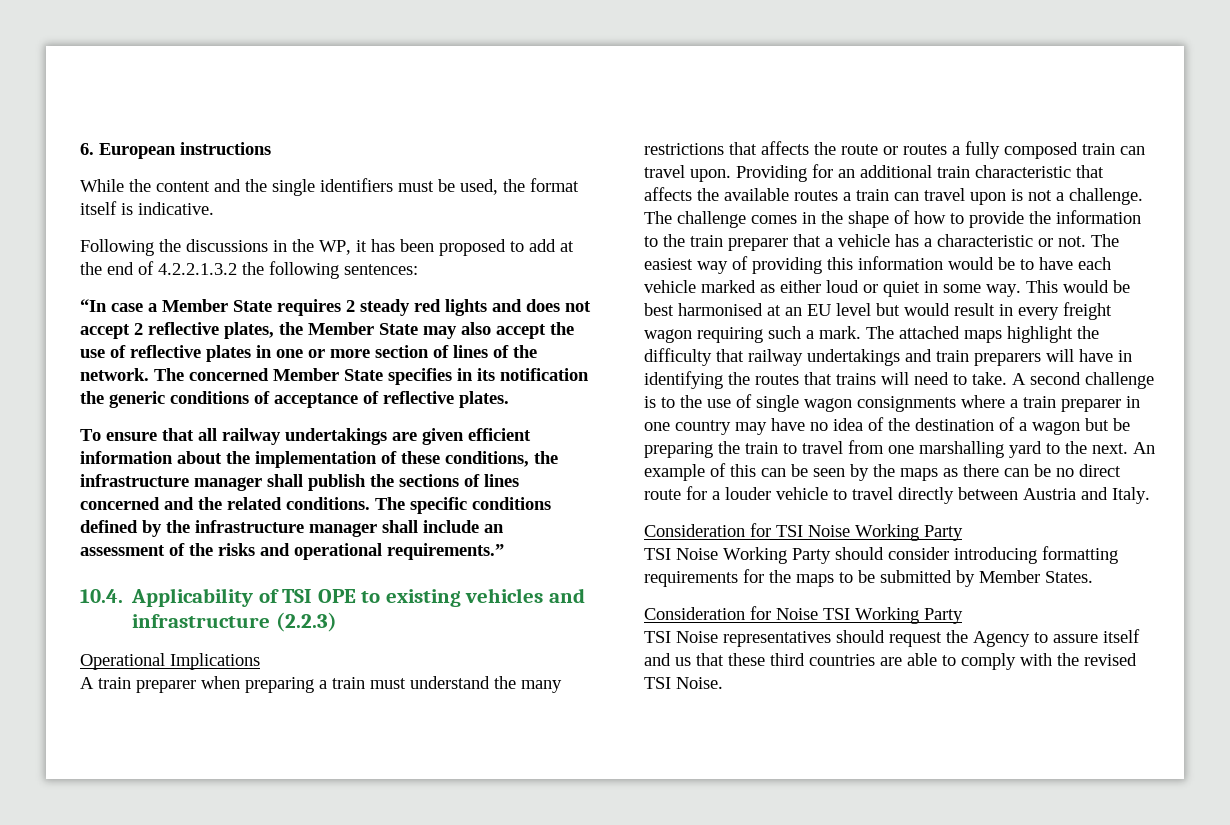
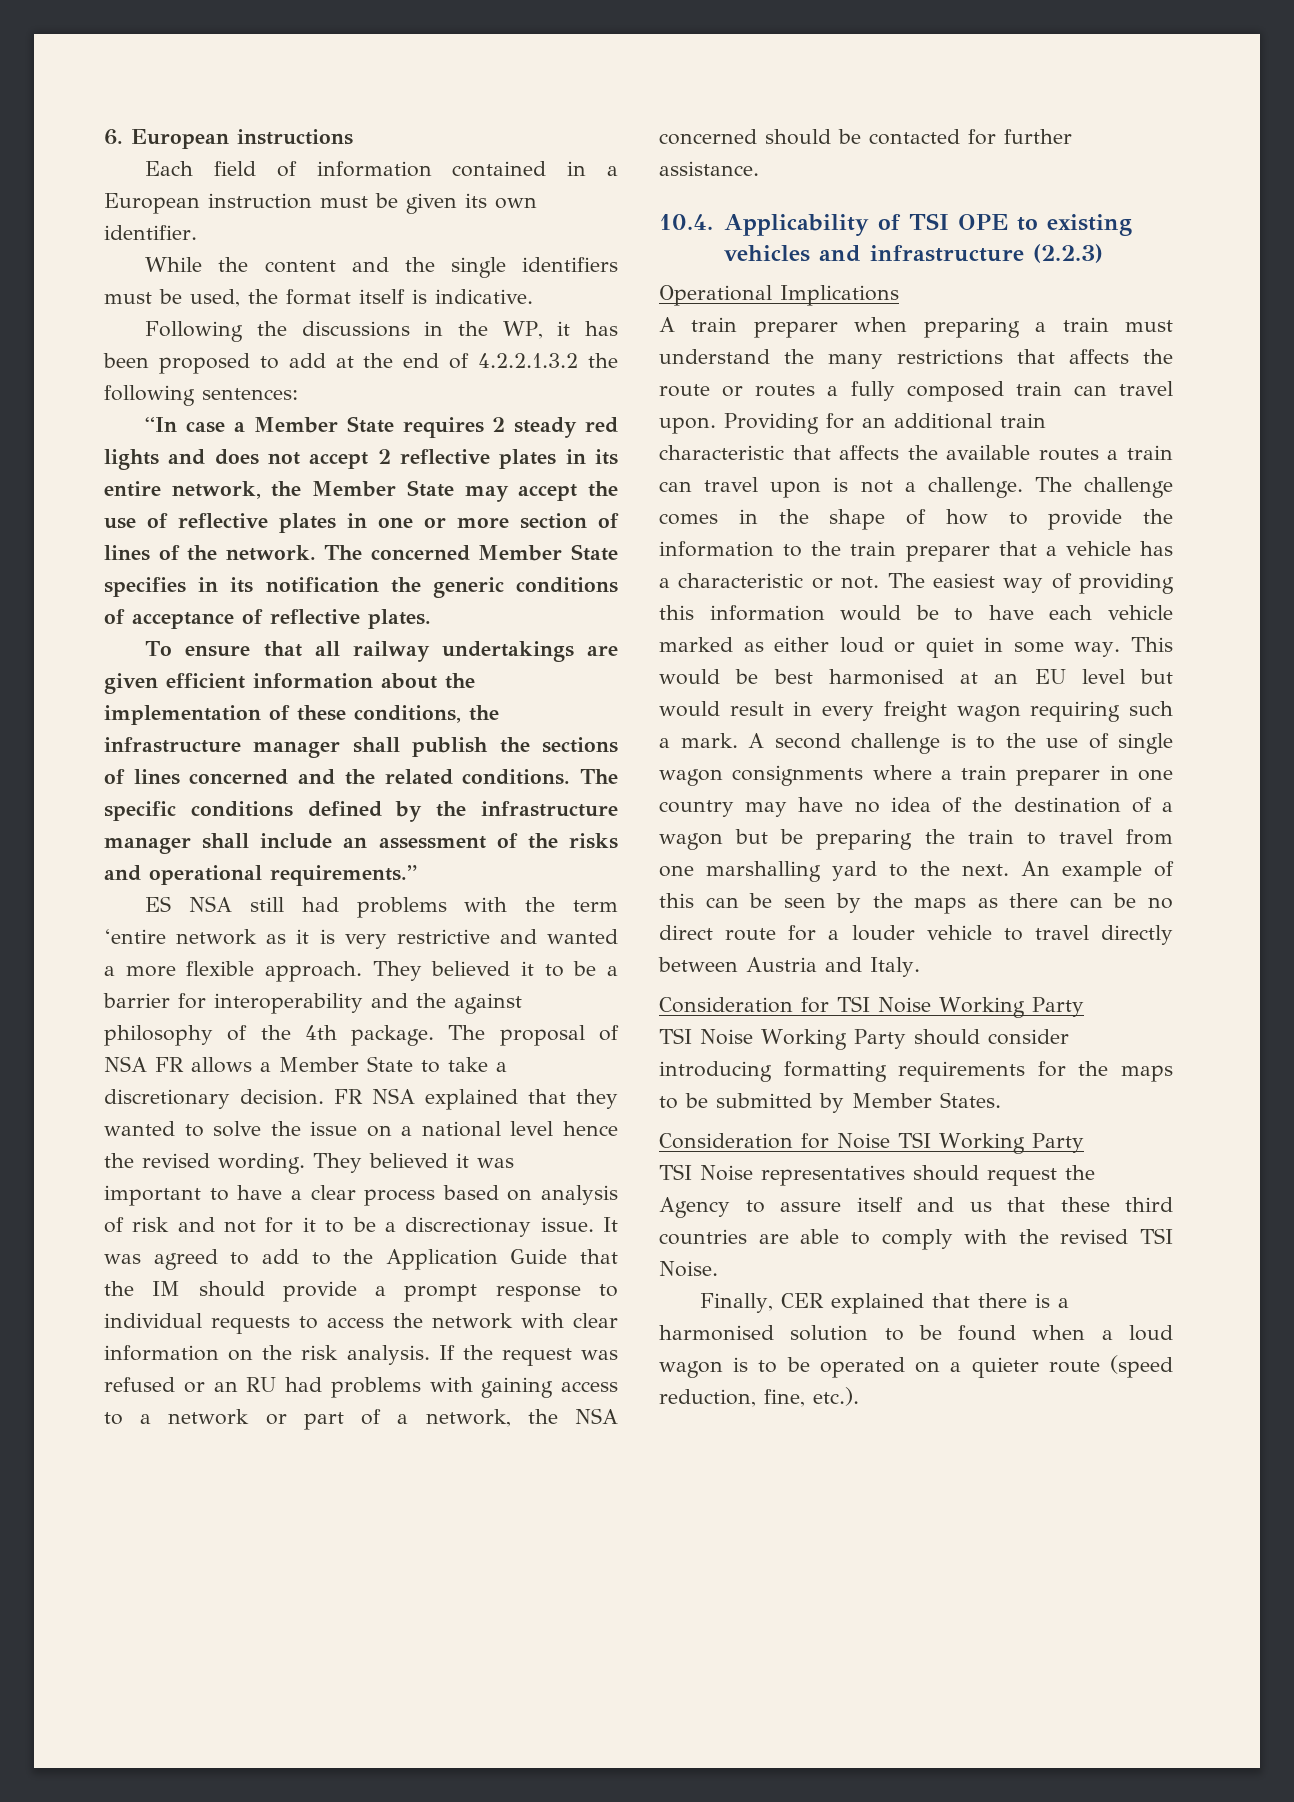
(271, 148) none -> [145,161,618,177] [104,193,537,214] [104,225,197,240] // Each field of information contained in a European instruction must be given its own identifier.
[224,322,274,339] plates, -> [499,449,618,469] [104,481,261,499] plates in its entire network,
[461,322,491,335] also -> (509, 494) none
(504, 551) none -> [145,896,618,918] [104,929,618,949] [104,961,619,982] [103,993,522,1014] [104,1025,619,1046] [104,1056,507,1073] [104,1088,618,1110] [104,1121,618,1137] [104,1153,514,1174] [104,1185,618,1206] [104,1217,618,1237] [104,1249,618,1270] [104,1281,618,1302] [104,1313,618,1334] [104,1345,618,1366] [104,1377,618,1398] [104,1408,618,1430] [659,129,1072,145] [659,161,759,176] // ES NSA still had problems with the term ‘entire network as it is very restrictive and wanted a more flexible approach. They believed it to be a barrier for interoperability and the against philosophy of the 4th package. The proposal of NSA FR allows a Member State to take a discretionary decision. FR NSA explained that they wanted to solve the issue on a national level hence the revised wording. They believed it was important to have a clear process based on analysis of risk and not for it to be a discrectionay issue. It was agreed to add to the Application Guide that the IM should provide a prompt response to individual requests to access the network with clear information on the risk analysis. If the request was refused or an RU had problems with gaining access to a network or part of a network, the NSA concerned should be contacted for further assistance.
[866,326,1099,343] [644,348,1132,366] [644,371,1007,389] The attached maps highlight the difficulty that railway undertakings and train preparers will have in identifying the routes that trains will need to take. -> (738, 740) none
(723, 683) none -> [700,1293,1070,1314] [659,1325,1173,1341] [659,1355,1173,1378] [659,1387,859,1407] // Finally, CER explained that there is a harmonised solution to be found when a loud wagon is to be operated on a quieter route (speed reduction, fine, etc.).

